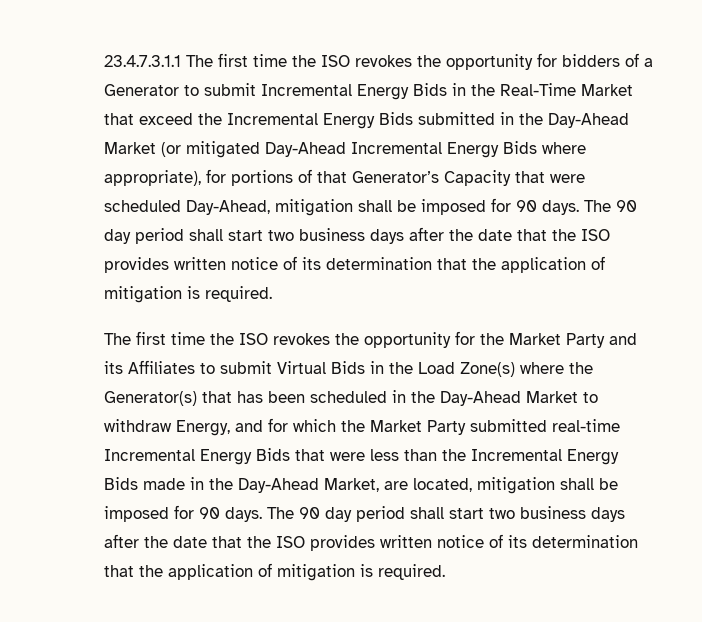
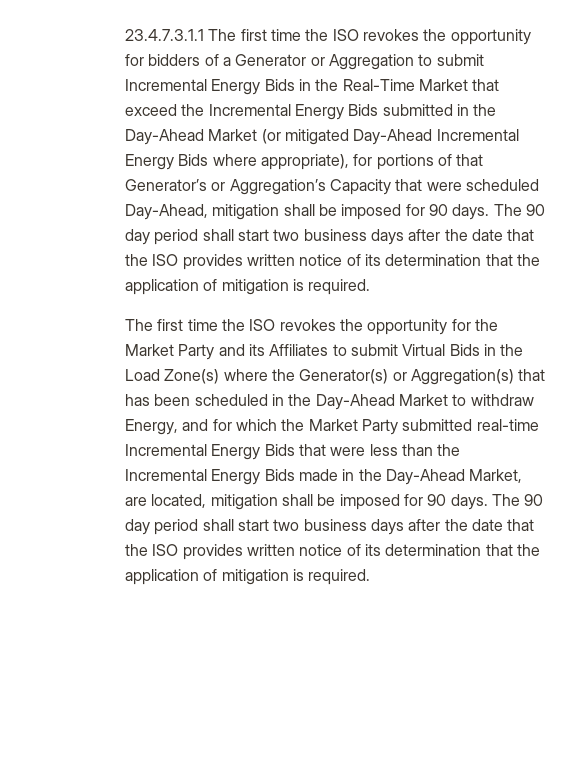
(180, 90) none -> [310,54,414,70] or Aggregation
(440, 177) none -> [211,179,326,195] or Aggregation’s
(198, 398) none -> [392,369,514,385] or Aggregation(s)

